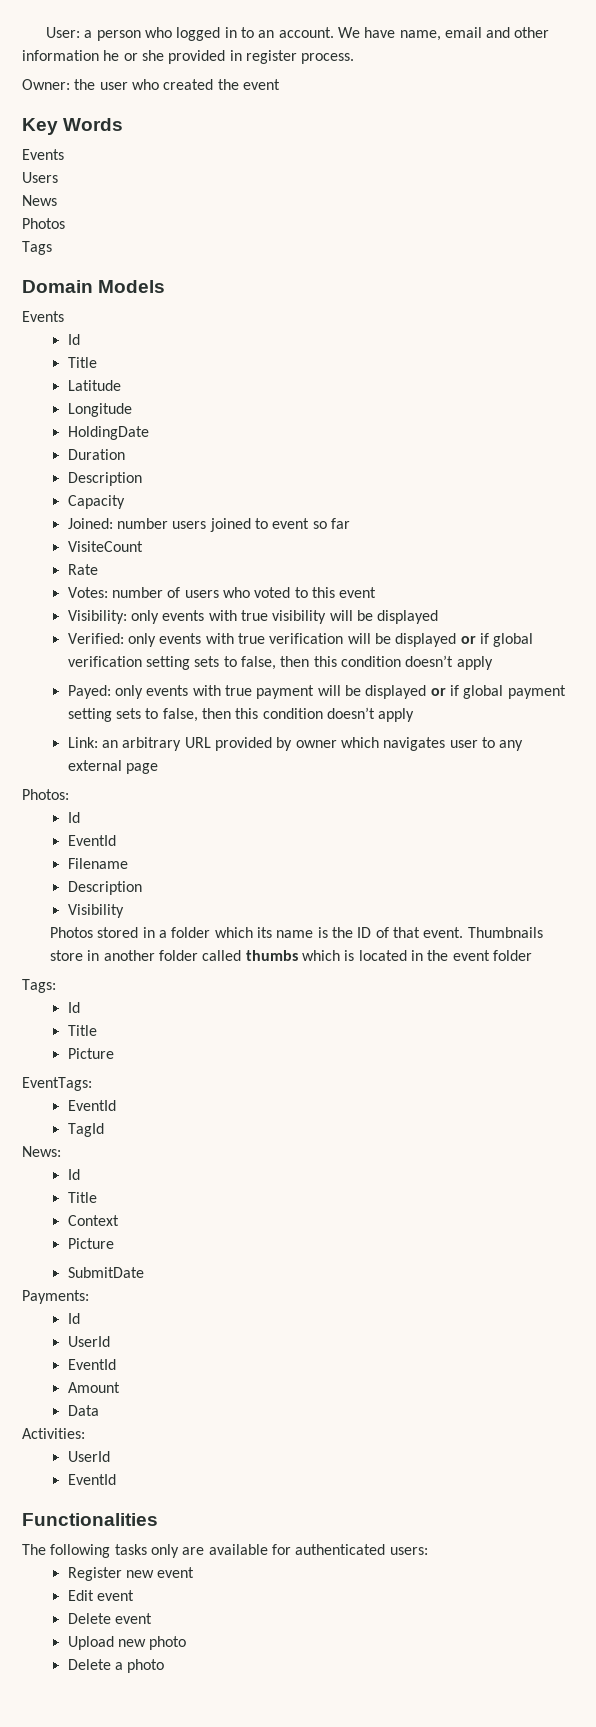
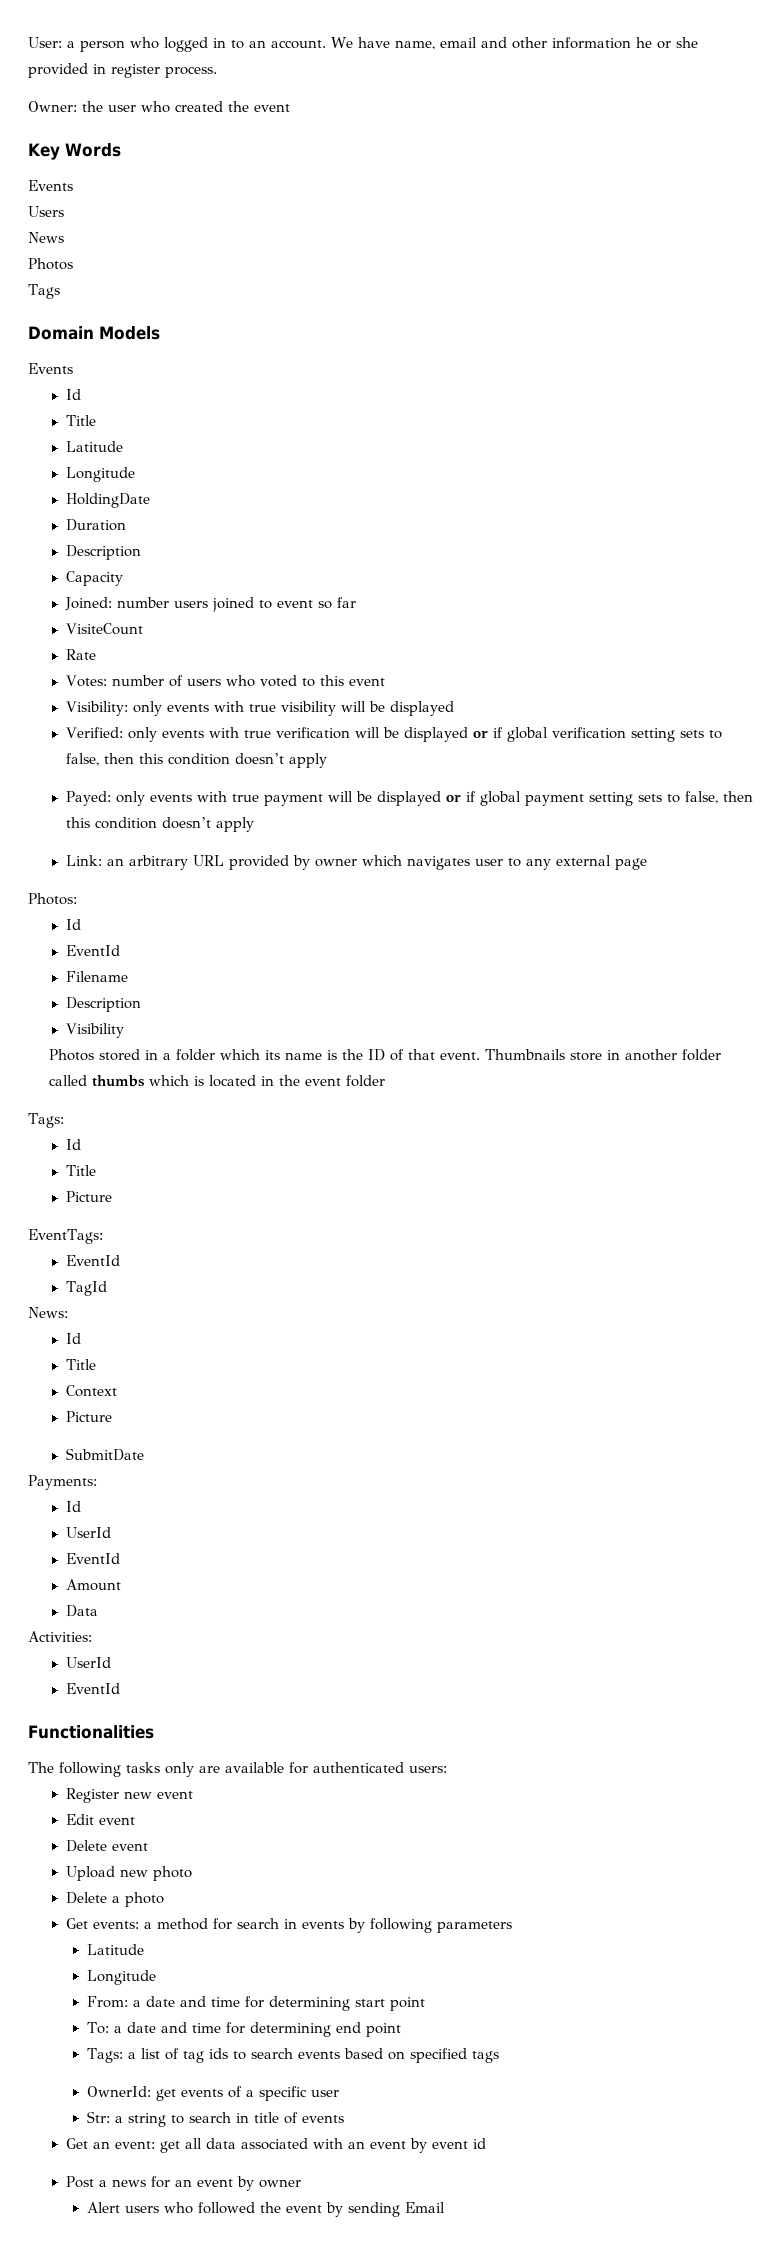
(165, 1666) none -> [65,1918,512,1933] [86,1944,144,1955] [86,1970,156,1985] [86,1996,425,2011] [86,2022,401,2037] [86,2048,499,2063] [86,2086,339,2101] [86,2111,344,2127] [65,2138,486,2153] [65,2176,301,2191] [86,2202,445,2217] // Get events: a method for search in events by following parameters // Latitude // Longitude // From: a date and time for determining start point // To: a date and time for determining end point // Tags: a list of tag ids to search events based on specified tags // OwnerId: get events of a specific user // Str: a string to search in title of events // Get an event: get all data associated with an event by event id // Post a news for an event by owner // Alert users who followed the event by sending Email

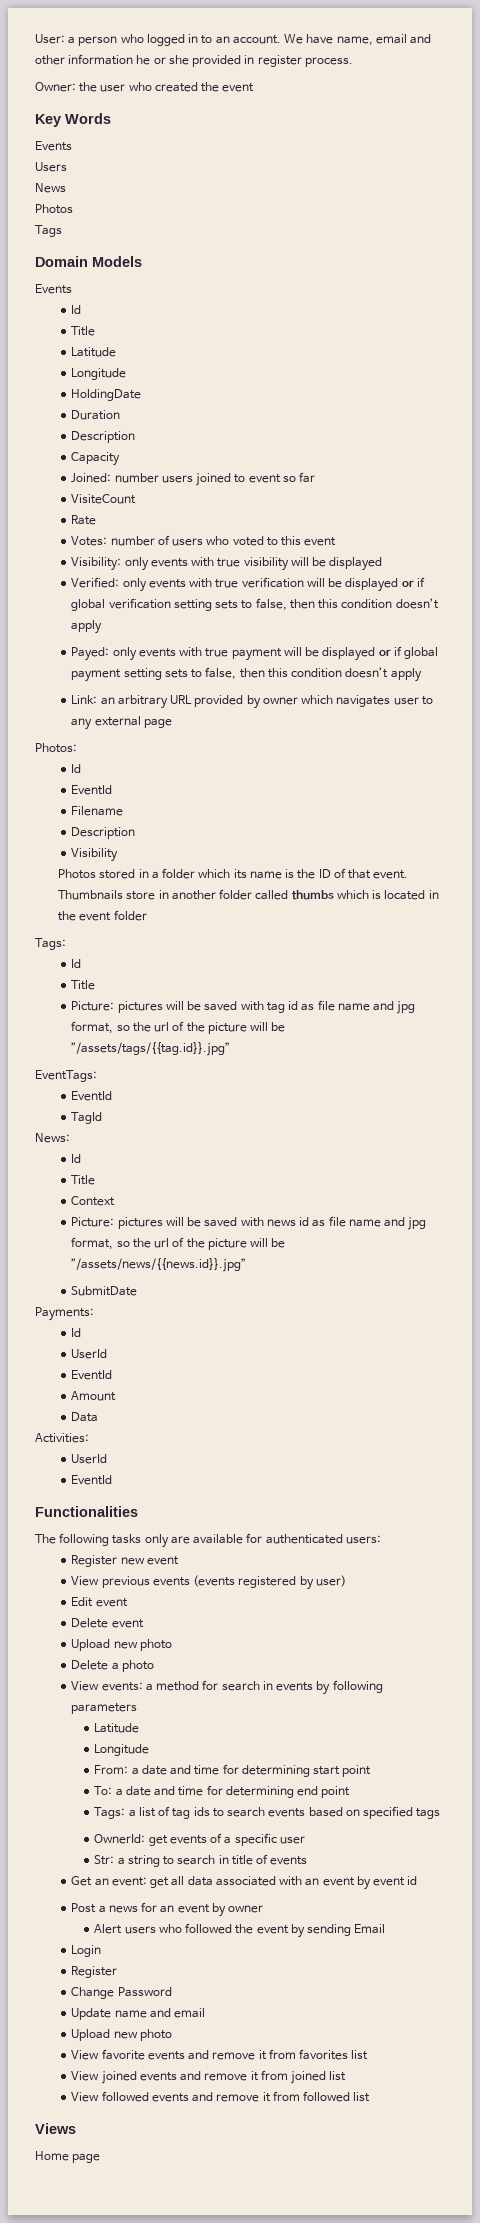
[65,1191,112,1202] Picture -> [71,1000,416,1014] [71,1021,286,1034] [71,1042,231,1056] Picture: pictures will be saved with tag id as file name and jpg format, so the url of the picture will be ”/assets/tags/{{tag.id}}.jpg”
[65,1411,112,1422] Picture -> [71,1216,427,1230] [71,1237,286,1250] [71,1258,247,1272] Picture: pictures will be saved with news id as file name and jpg format, so the url of the picture will be ”/assets/news/{{news.id}}.jpg”
(193, 1795) none -> [71,1575,346,1590] // View previous events (events registered by user)
[65,1918,88,1929] Get -> [71,1681,100,1691] View
(445, 2207) none -> [71,1945,102,1957] [71,1966,118,1978] [71,1987,172,1999] [71,2008,206,2020] [71,2029,172,2041] [71,2049,369,2060] [71,2070,347,2084] [71,2091,371,2102] [35,2123,76,2134] [35,2151,101,2163] // Login // Register // Change Password // Update name and email // Upload new photo // View favorite events and remove it from favorites list // View joined events and remove it from joined list // View followed events and remove it from followed list // Views // Home page

